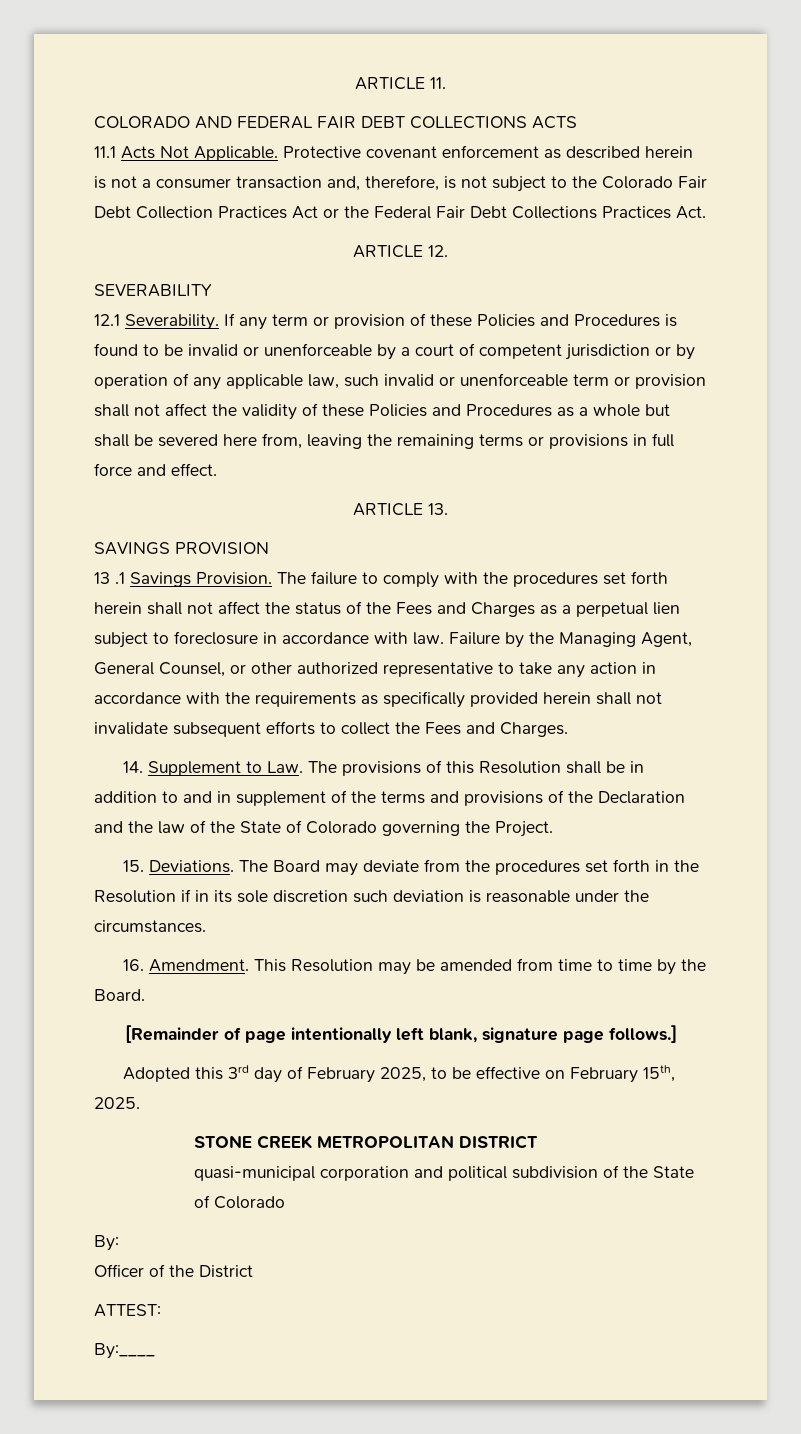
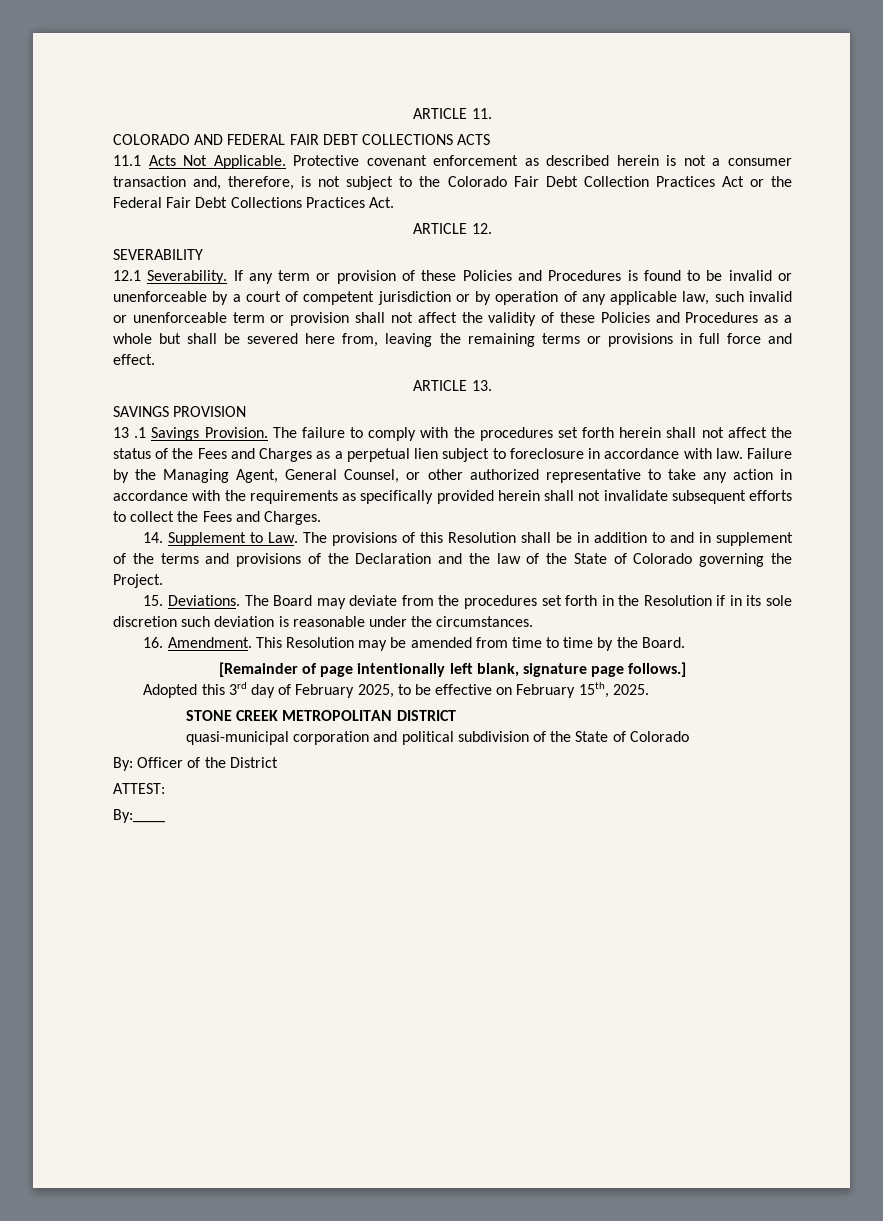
(119, 1243) // -> (133, 764) none

